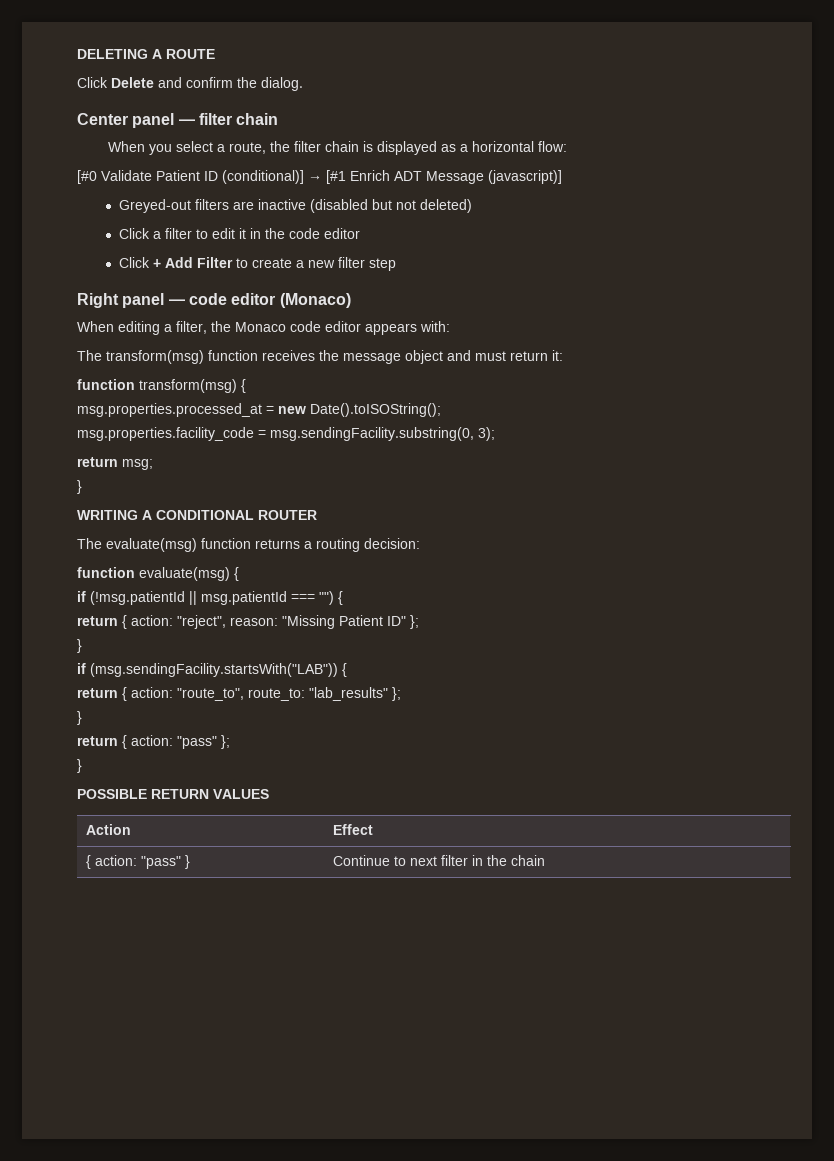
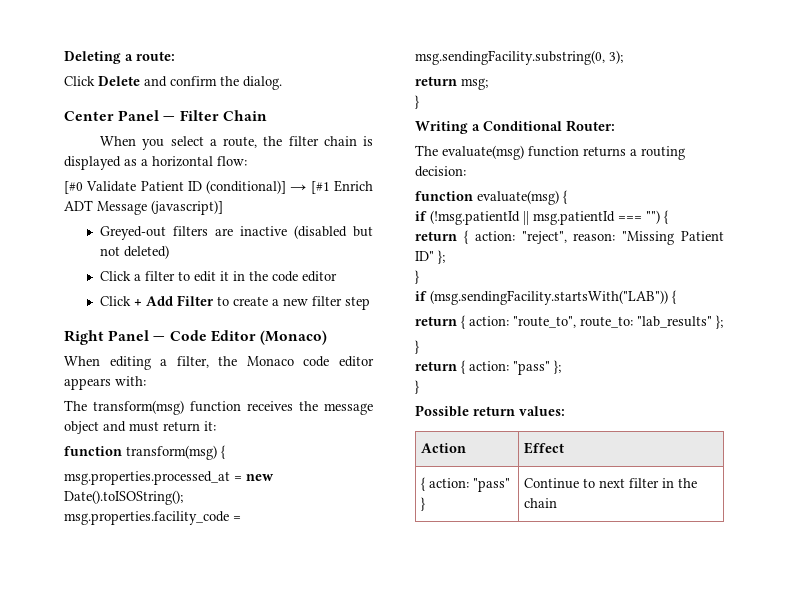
[77,49,215,59] DELETING A ROUTE -> [64,51,175,64] Deleting a route:
[132,113,279,128] panel — filter chain -> [118,110,267,121] Panel — Filter Chain
[122,293,276,308] panel — code editor -> [108,330,256,342] Panel — Code Editor
[77,510,317,520] WRITING A CONDITIONAL ROUTER -> [415,120,615,134] Writing a Conditional Router:
[77,789,269,799] POSSIBLE RETURN VALUES -> [415,405,565,417] Possible return values:

